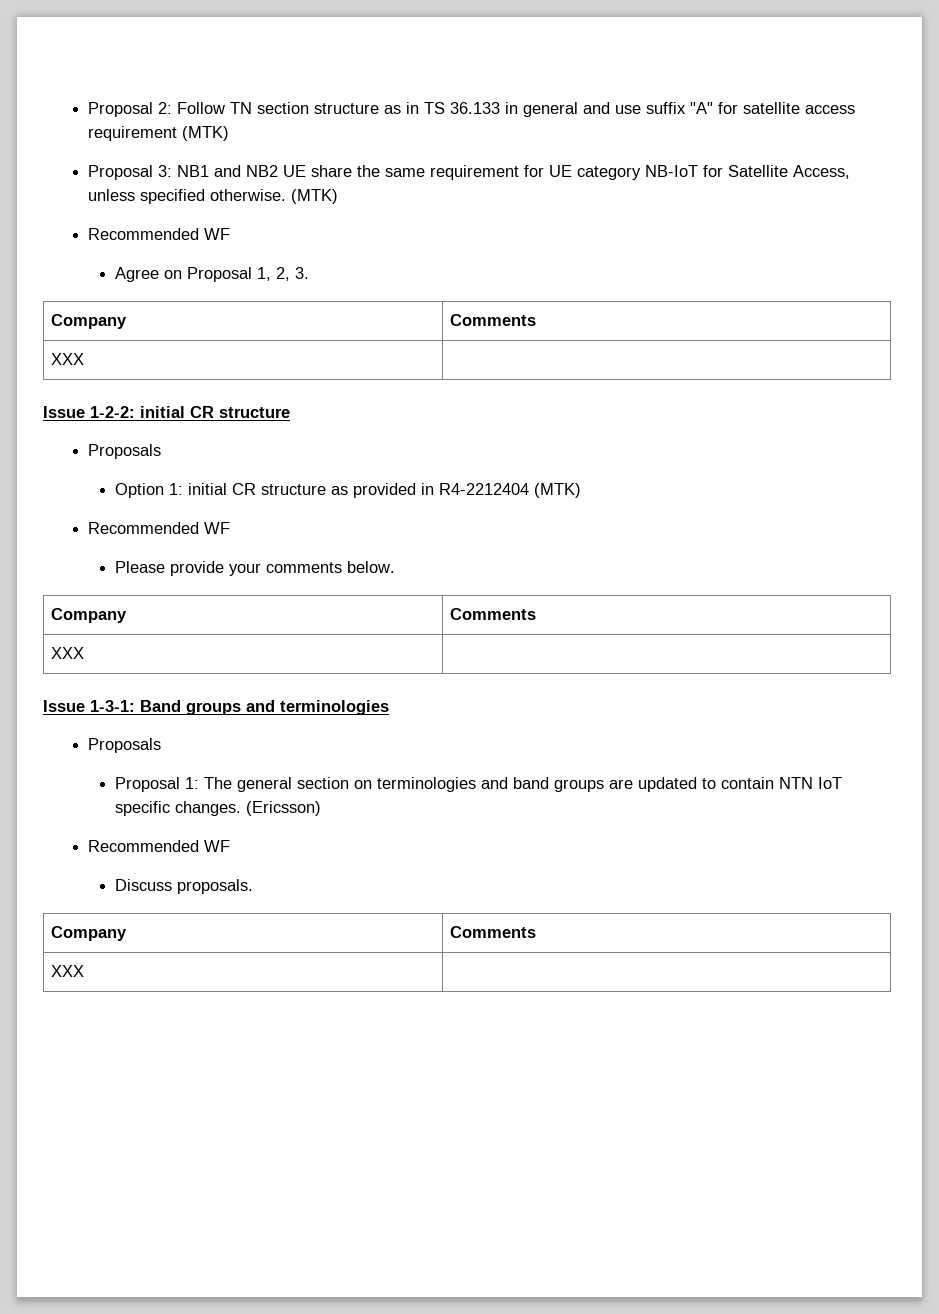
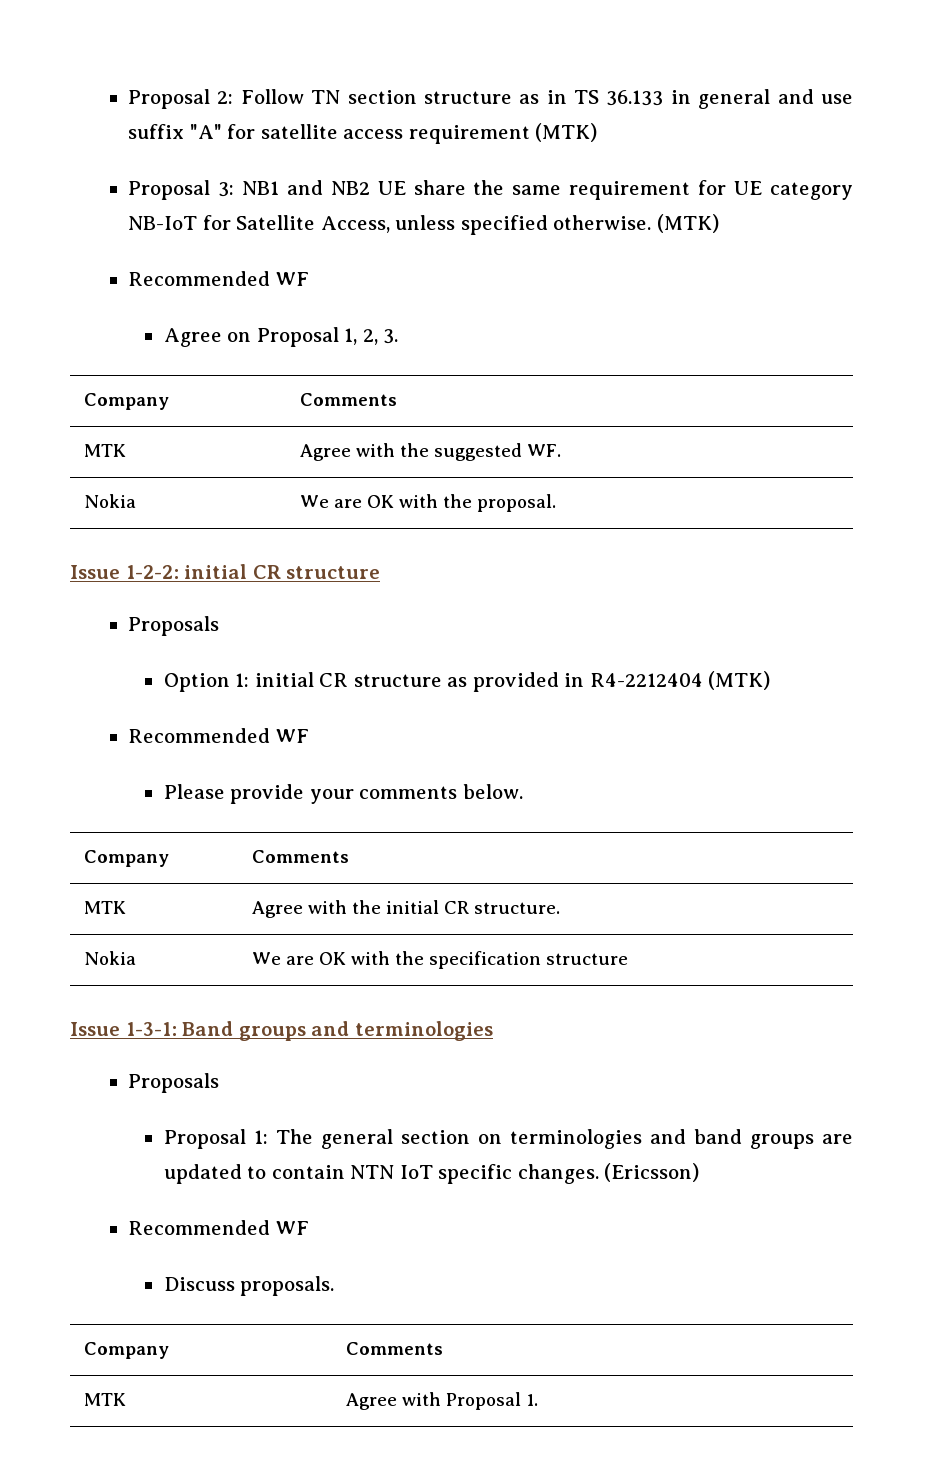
[50,353,84,365] XXX | -> [83,444,126,457] [299,443,561,461] [83,494,136,508] [299,494,556,512] MTK | Agree with the suggested WF. // Nokia | We are OK with the proposal.
[50,647,84,659] XXX | -> [83,901,126,914] [251,900,560,918] [83,951,136,965] [251,951,628,969] MTK | Agree with the initial CR structure. // Nokia | We are OK with the specification structure
[50,965,84,977] XXX | -> [83,1393,126,1406] [345,1392,538,1410] MTK | Agree with Proposal 1.

